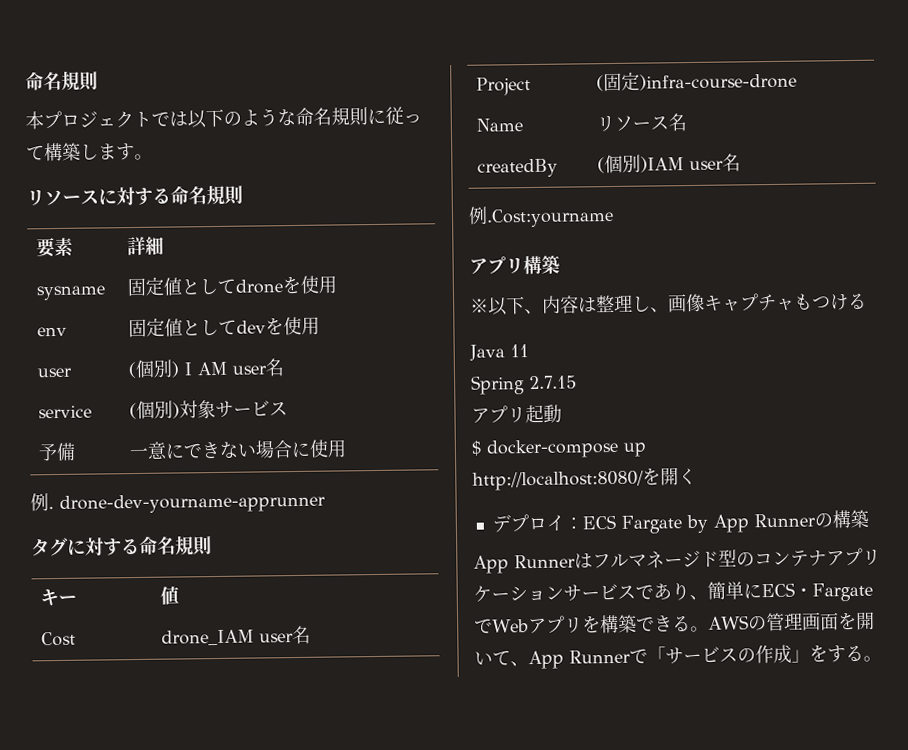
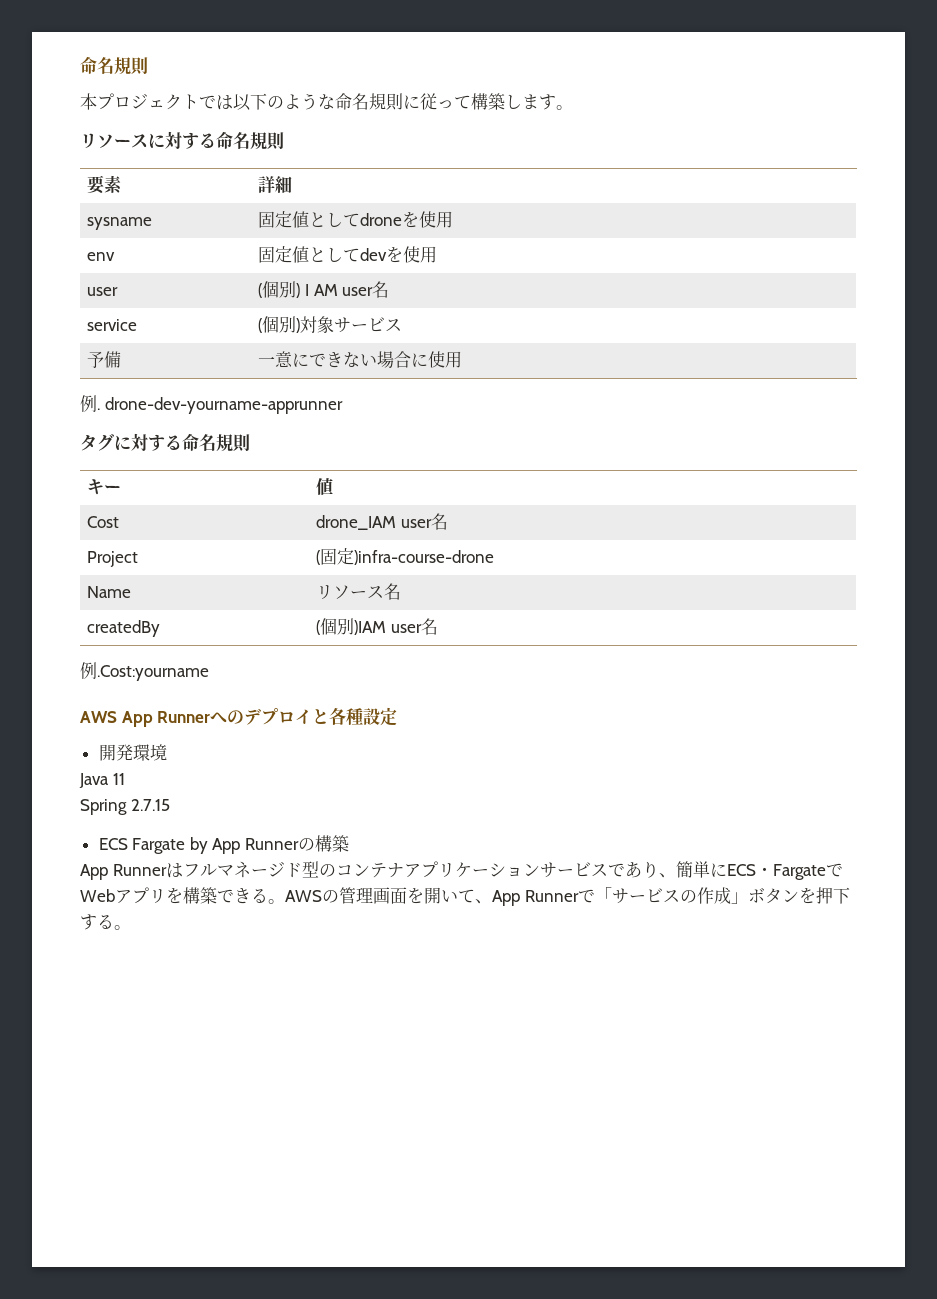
[469,255,560,275] [470,293,867,316] [469,344,529,361] [471,375,577,395] [471,404,562,424] [471,438,647,459] [472,467,697,491] [491,514,583,533] アプリ構築 // ※以下、内容は整理し、画像キャプチャもつける // Java 11 // Spring 2.7.15 // アプリ起動 // $ docker-compose up // http://localhost:8080/を開く // デプロイ： -> [80,707,398,727] [98,744,167,761] [79,773,125,788] [80,799,170,815] AWS App Runnerへのデプロイと各種設定 // 開発環境 // Java 11 // Spring 2.7.15 //
[809,644,828,663] を -> [747,887,850,904] ボタンを押下

